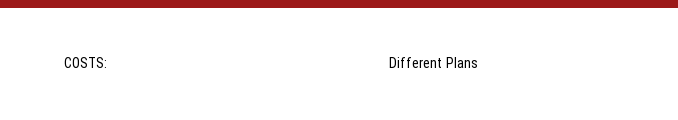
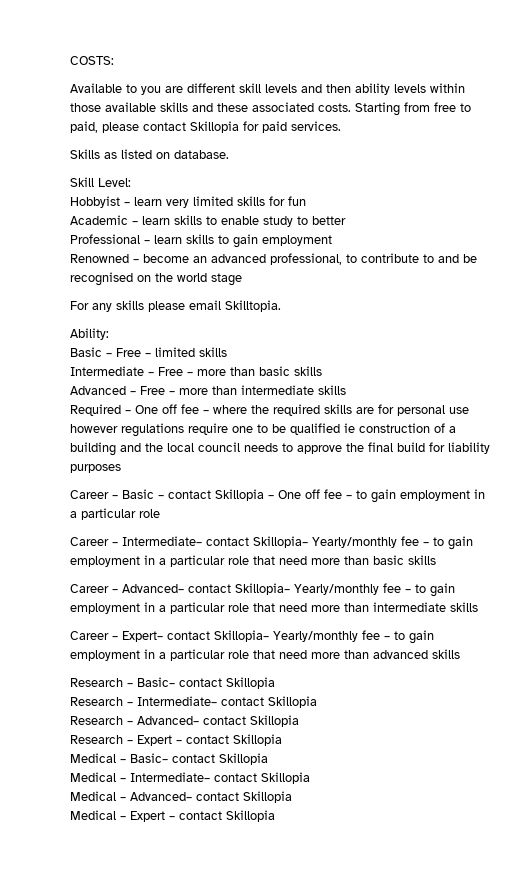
[388,57,478,68] Different Plans -> [69,83,465,95] [69,102,471,116] [69,121,341,133] [69,149,229,159] [69,177,131,187] [69,196,306,208] [69,215,346,227] [69,234,332,248] [69,253,477,265] [69,272,242,286] [69,300,281,312] [69,328,109,340] [69,347,227,357] [69,366,322,376] [69,385,346,395] [69,404,469,416] [69,423,456,437] [69,442,490,456] [69,464,121,473] [69,489,485,503] [69,508,160,520] [69,536,473,550] [69,555,436,567] [69,583,455,597] [69,602,478,614] [69,630,434,644] [69,649,460,661] [69,677,275,689] [69,696,317,708] [69,715,299,727] [69,734,282,746] [69,753,268,765] [69,772,310,784] [69,791,292,803] [69,810,275,822] Available to you are different skill levels and then ability levels within those available skills and these associated costs. Starting from free to paid, please contact Skillopia for paid services. // Skills as listed on database. // Skill Level: // Hobbyist – learn very limited skills for fun // Academic – learn skills to enable study to better // Professional – learn skills to gain employment // Renowned – become an advanced professional, to contribute to and be recognised on the world stage // For any skills please email Skilltopia. // Ability: // Basic – Free – limited skills // Intermediate – Free – more than basic skills // Advanced – Free – more than intermediate skills // Required – One off fee – where the required skills are for personal use however regulations require one to be qualified ie construction of a building and the local council needs to approve the final build for liability purposes // Career – Basic – contact Skillopia – One off fee – to gain employment in a particular role // Career – Intermediate– contact Skillopia– Yearly/monthly fee – to gain employment in a particular role that need more than basic skills // Career – Advanced– contact Skillopia– Yearly/monthly fee – to gain employment in a particular role that need more than intermediate skills // Career – Expert– contact Skillopia– Yearly/monthly fee – to gain employment in a particular role that need more than advanced skills // Research – Basic– contact Skillopia // Research – Intermediate– contact Skillopia // Research – Advanced– contact Skillopia // Research – Expert – contact Skillopia // Medical – Basic– contact Skillopia // Medical – Intermediate– contact Skillopia // Medical – Advanced– contact Skillopia // Medical – Expert – contact Skillopia

